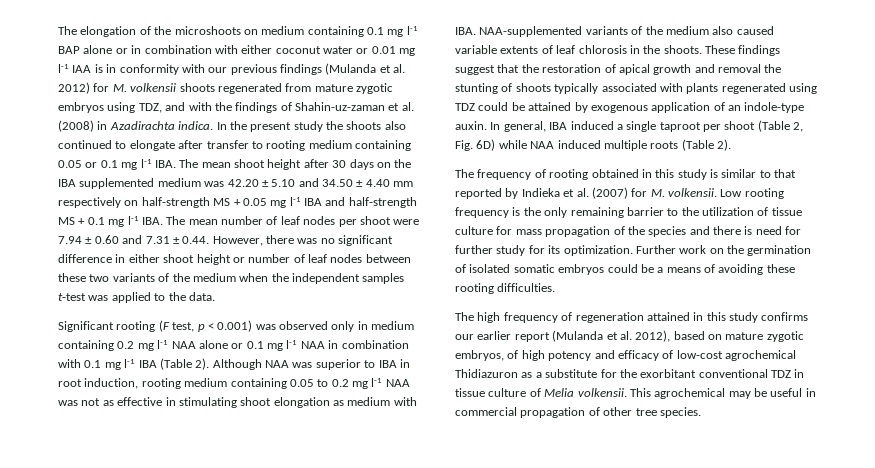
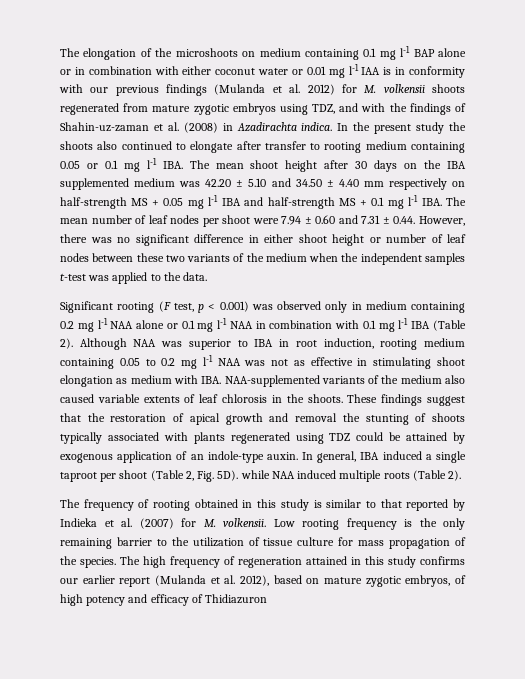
[476,139,496,151] 6D) -> [217,470,239,481] 5D).
[648,226,802,237] [455,245,812,256] [455,264,795,275] [455,283,556,294] species and there is need for further study for its optimization. Further work on the germination of isolated somatic embryos could be a means of avoiding these rooting difficulties. // -> [80,557,116,568] species.
[676,350,796,361] [455,369,805,378] [455,388,816,399] [455,407,701,418] low-cost agrochemical Thidiazuron as a substitute for the exorbitant conventional TDZ in tissue culture of Melia volkensii. This agrochemical may be useful in commercial propagation of other tree species. -> [205,594,268,604] Thidiazuron

